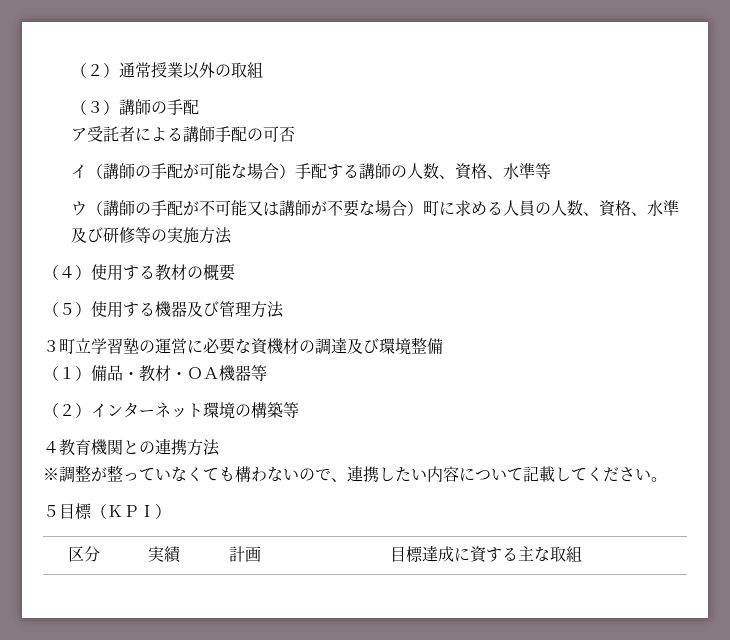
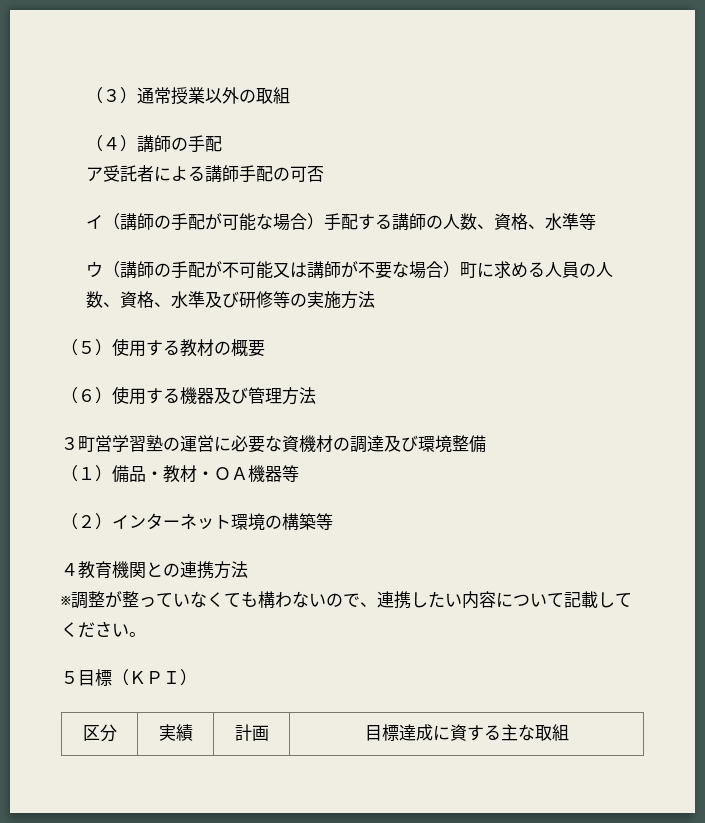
[71,63,104,78] （２ -> [85,87,120,104] （３
[87,101,104,113] ３ -> [102,137,120,150] ４
[59,266,75,278] ４ -> [78,341,95,354] ５
[59,303,75,315] ５ -> [78,389,95,402] ６
[75,338,91,353] 立 -> [95,435,112,452] 営

